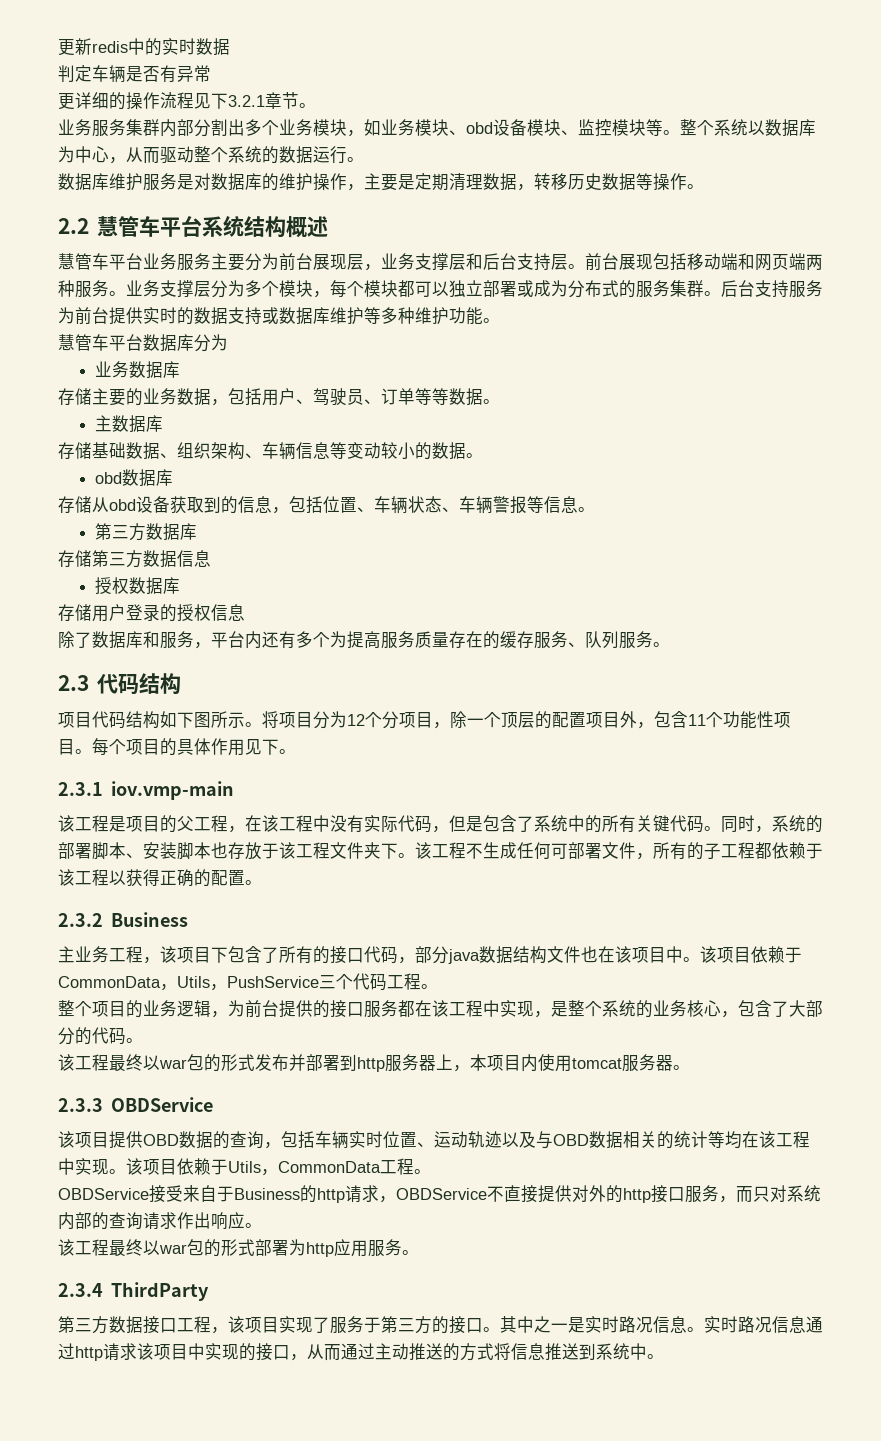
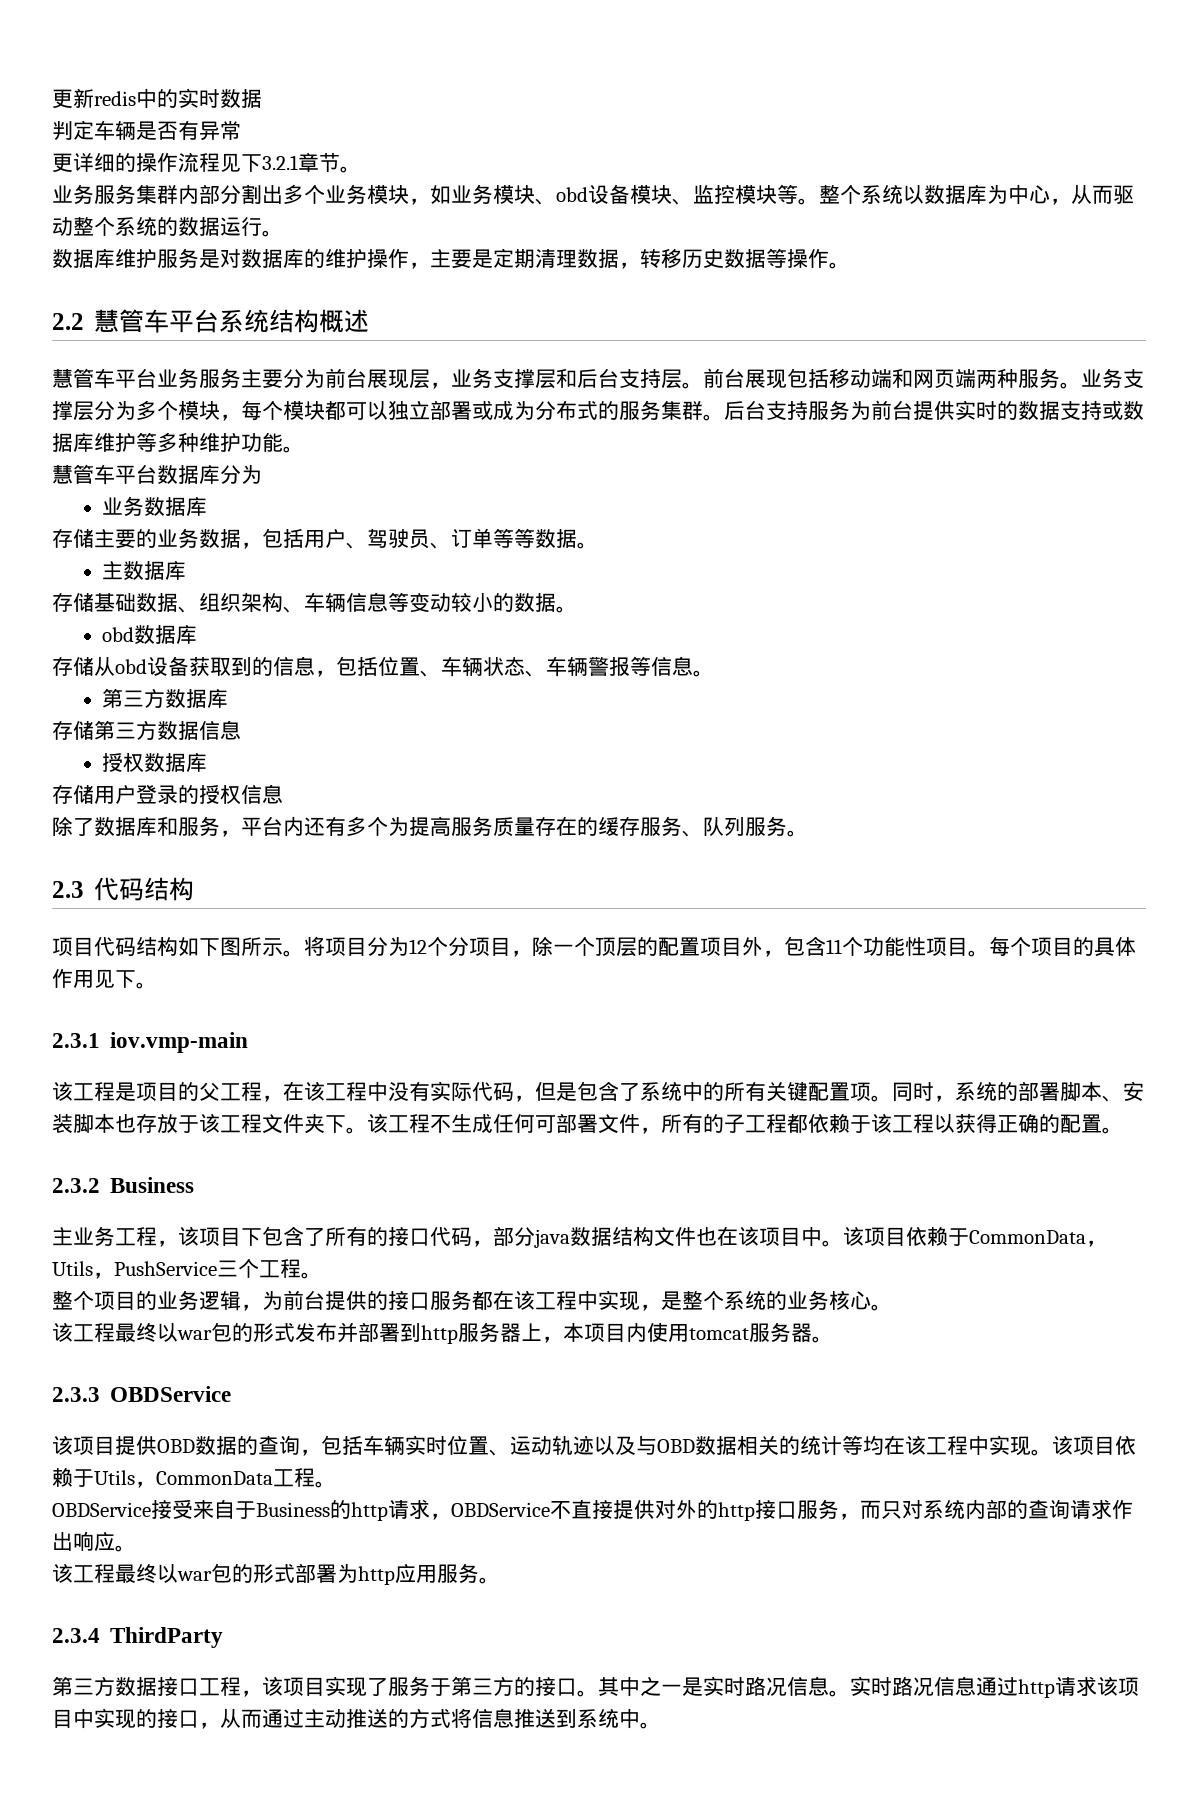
[670,815,704,833] 代码 -> [808,1082,871,1101] 配置项
[353,973,387,991] 代码 -> (259, 1268) none
[721,1000,823,1018] [58,1027,126,1045] ，包含了大部分的代码 -> (871, 1300) none

